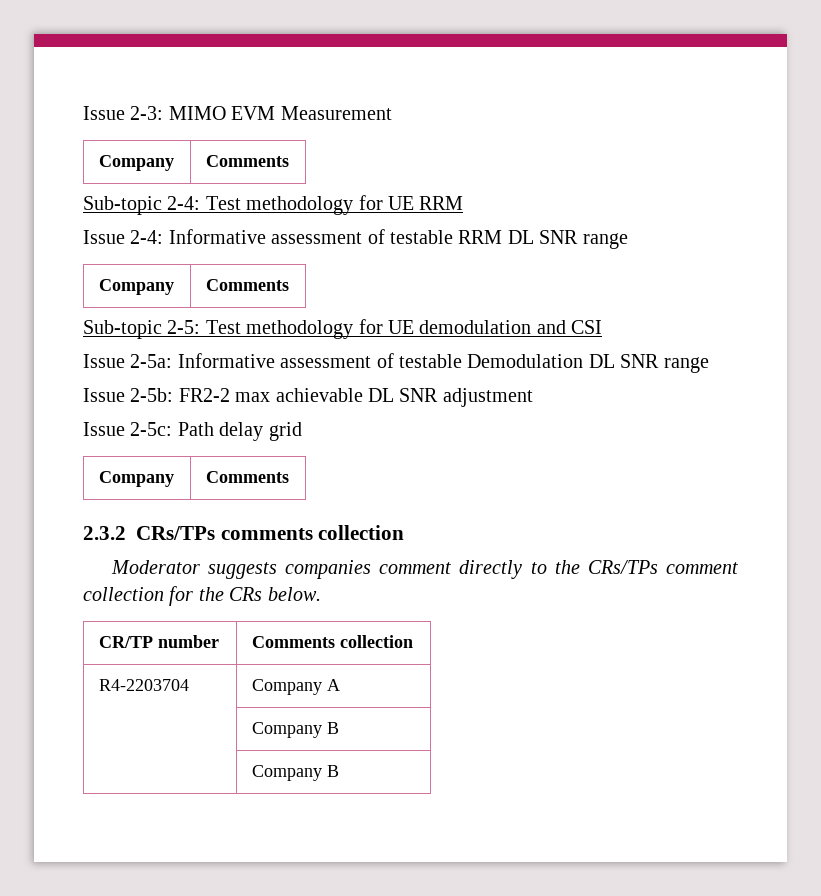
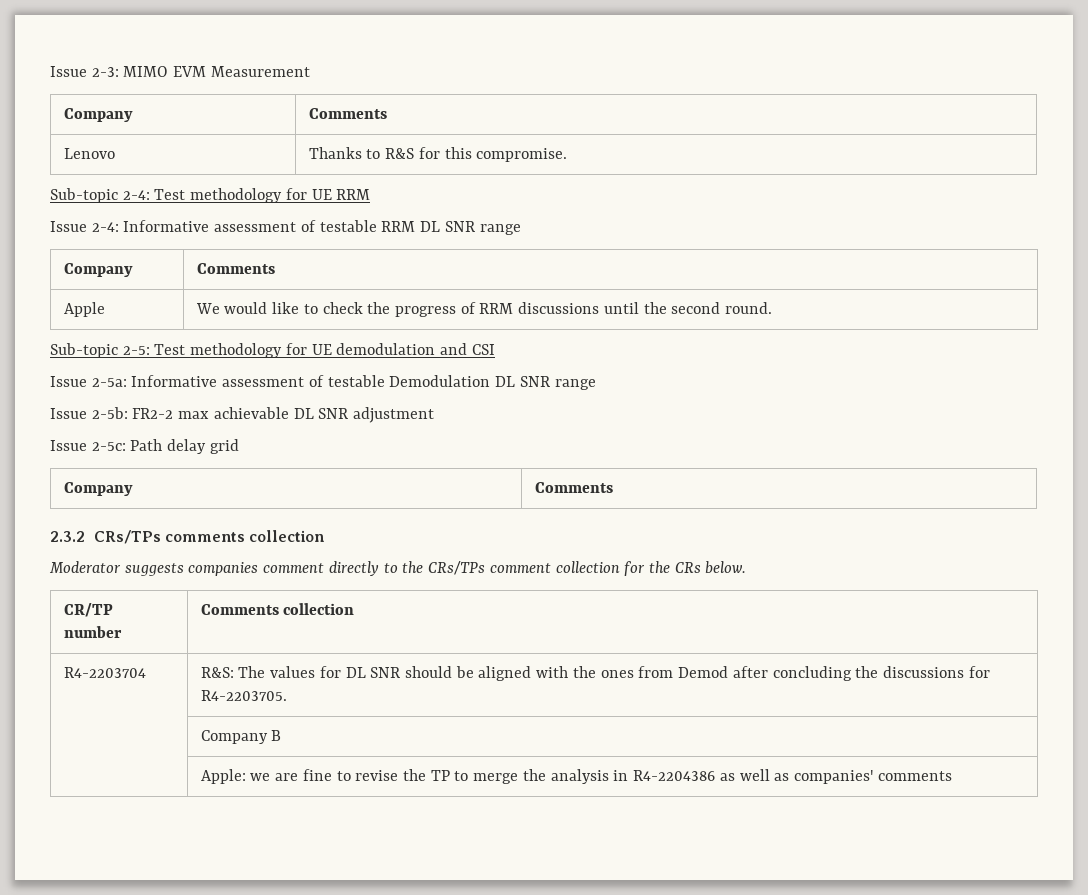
(289, 161) none -> [63,148,115,159] [308,147,568,162] // Lenovo | Thanks to R&S for this compromise.
(289, 285) none -> [63,302,105,317] [195,302,773,317] // Apple | We would like to check the progress of RRM discussions until the second round.
[251,679,340,695] [251,722,339,738] [251,765,339,781] Company A // | Company B // | Company B -> [200,666,990,681] [200,690,287,701] [200,730,282,744] [200,769,952,784] R&S: The values for DL SNR should be aligned with the ones from Demod after concluding the discussions for R4-2203705. // | Company B // | Apple: we are fine to revise the TP to merge the analysis in R4-2204386 as well as companies' comments

